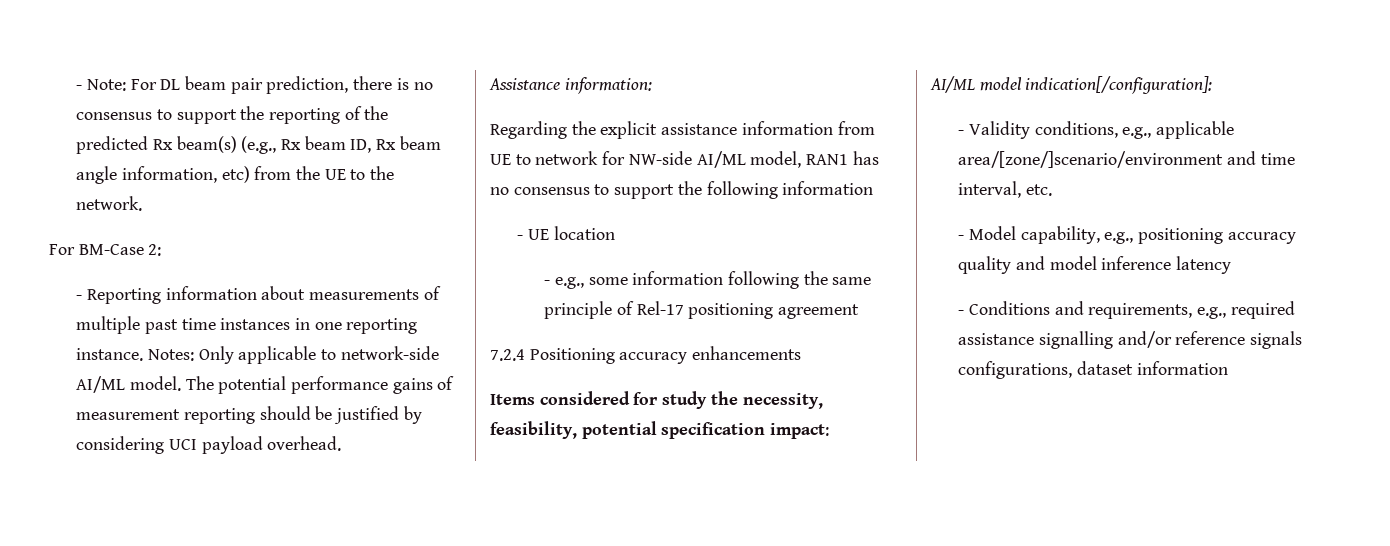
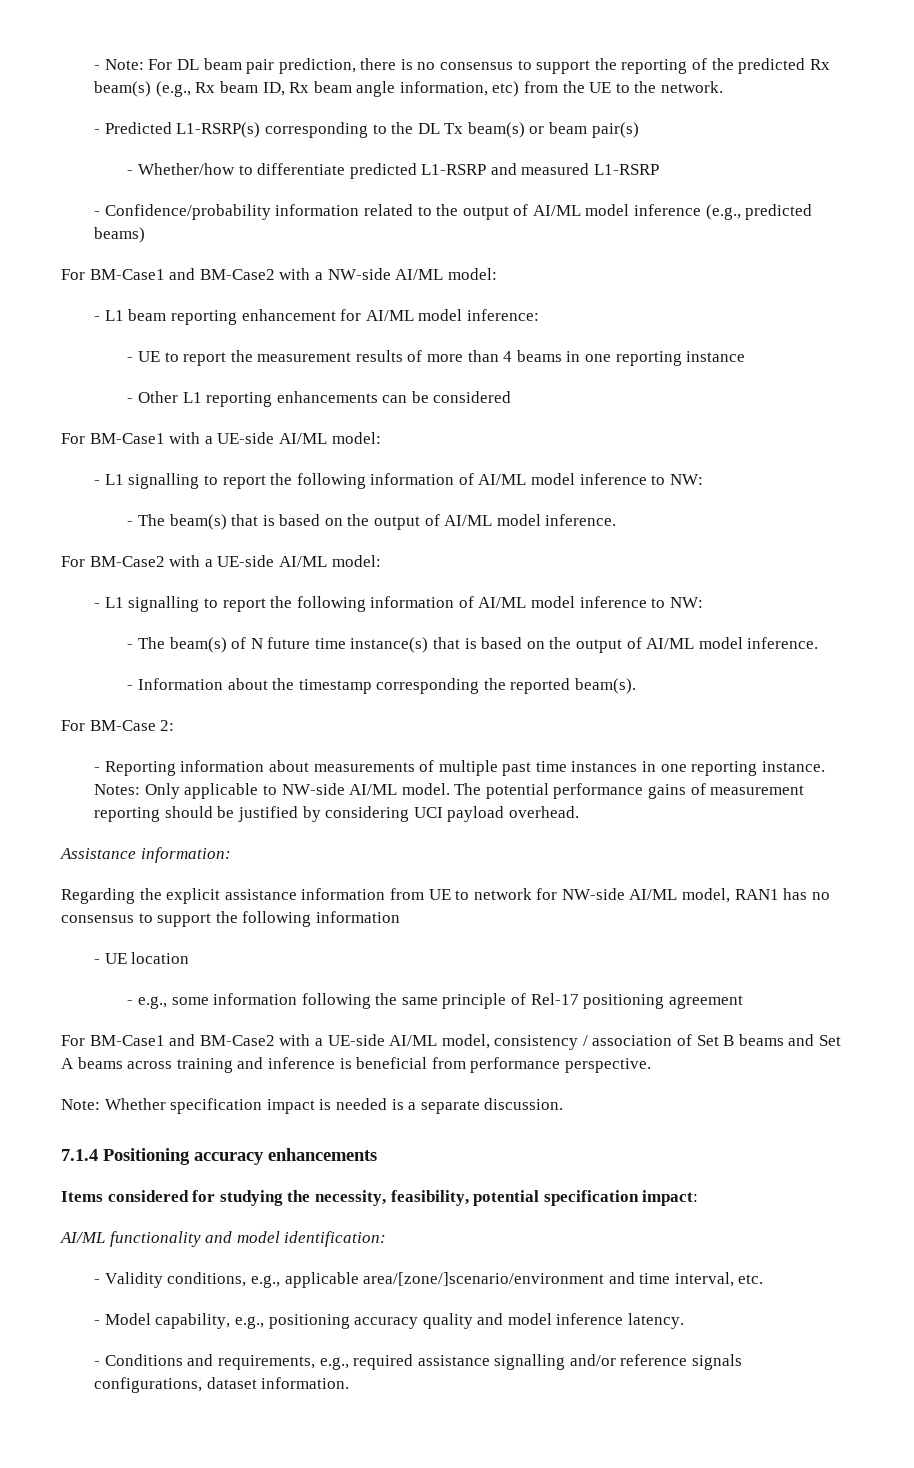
(143, 203) none -> [94,122,639,138] [127,163,660,179] [94,204,813,220] [94,227,146,243] [61,268,497,280] [94,309,539,325] [127,350,746,366] [127,391,512,407] [61,432,381,444] [94,473,703,489] [127,514,617,530] [61,555,381,567] [94,596,703,612] [127,637,819,653] [127,678,637,694] // - Predicted L1-RSRP(s) corresponding to the DL Tx beam(s) or beam pair(s) // - Whether/how to differentiate predicted L1-RSRP and measured L1-RSRP // - Confidence/probability information related to the output of AI/ML model inference (e.g., predicted beams) // For BM-Case1 and BM-Case2 with a NW-side AI/ML model: // - L1 beam reporting enhancement for AI/ML model inference: // - UE to report the measurement results of more than 4 beams in one reporting instance // - Other L1 reporting enhancements can be considered // For BM-Case1 with a UE-side AI/ML model: // - L1 signalling to report the following information of AI/ML model inference to NW: // - The beam(s) that is based on the output of AI/ML model inference. // For BM-Case2 with a UE-side AI/ML model: // - L1 signalling to report the following information of AI/ML model inference to NW: // - The beam(s) of N future time instance(s) that is based on the output of AI/ML model inference. // - Information about the timestamp corresponding the reported beam(s).
[340,346,439,360] network-side -> [281,783,345,795] NW-side
[490,349,525,361] 7.2.4 -> [61,1034,842,1050] [61,1057,651,1073] [61,1098,564,1114] [61,1149,98,1161] For BM-Case1 and BM-Case2 with a UE-side AI/ML model, consistency / association of Set B beams and Set A beams across training and inference is beneficial from performance perspective. // Note: Whether specification impact is needed is a separate discussion. // 7.1.4
[662,391,708,409] study -> [219,1190,283,1206] studying
[979,76,1213,94] model indication[/configuration]: -> [109,1231,387,1247] functionality and model identification:
[1175,256,1231,274] latency -> [628,1313,685,1329] latency.
[1136,361,1228,375] information -> [261,1377,350,1389] information.

